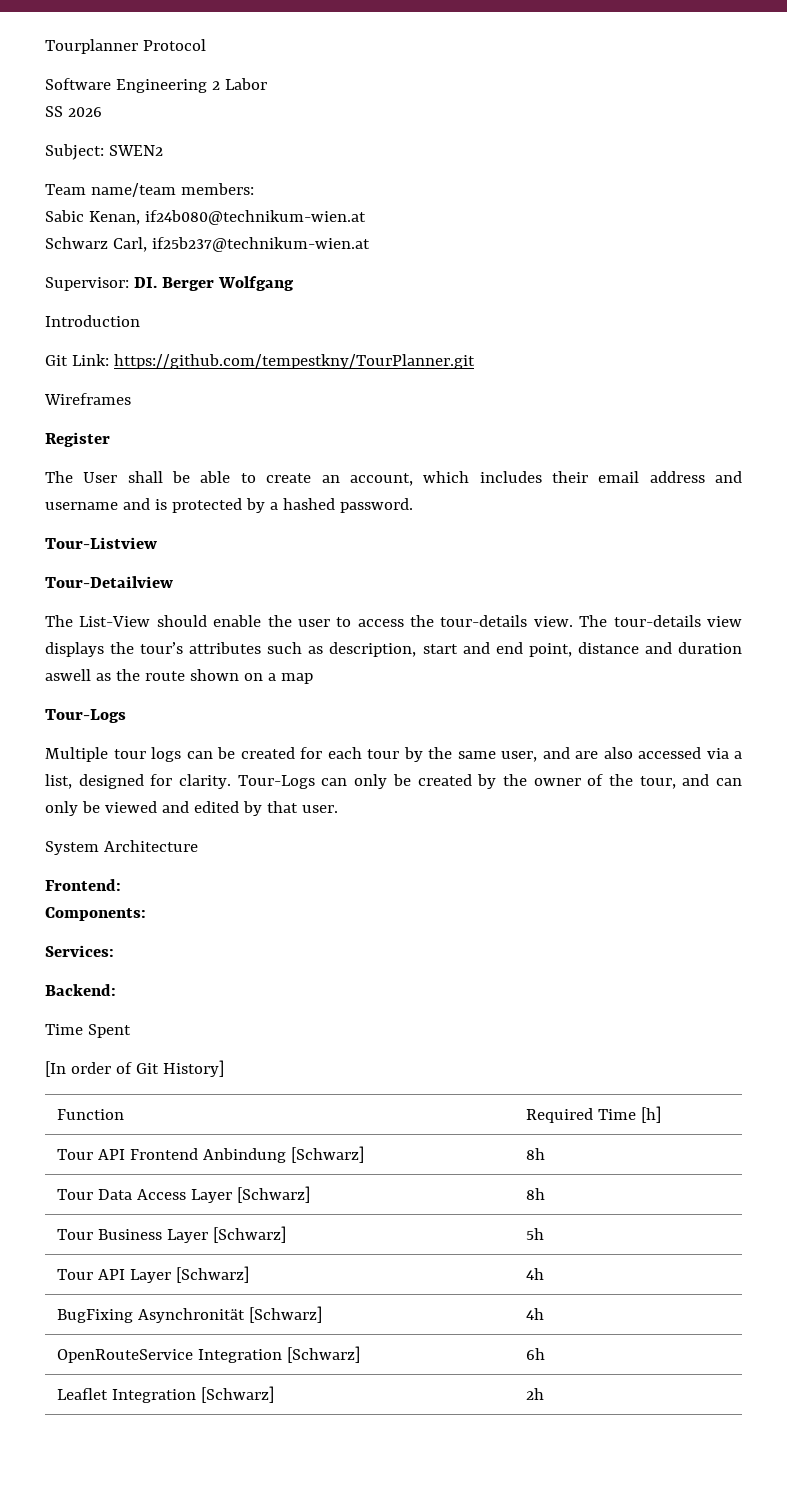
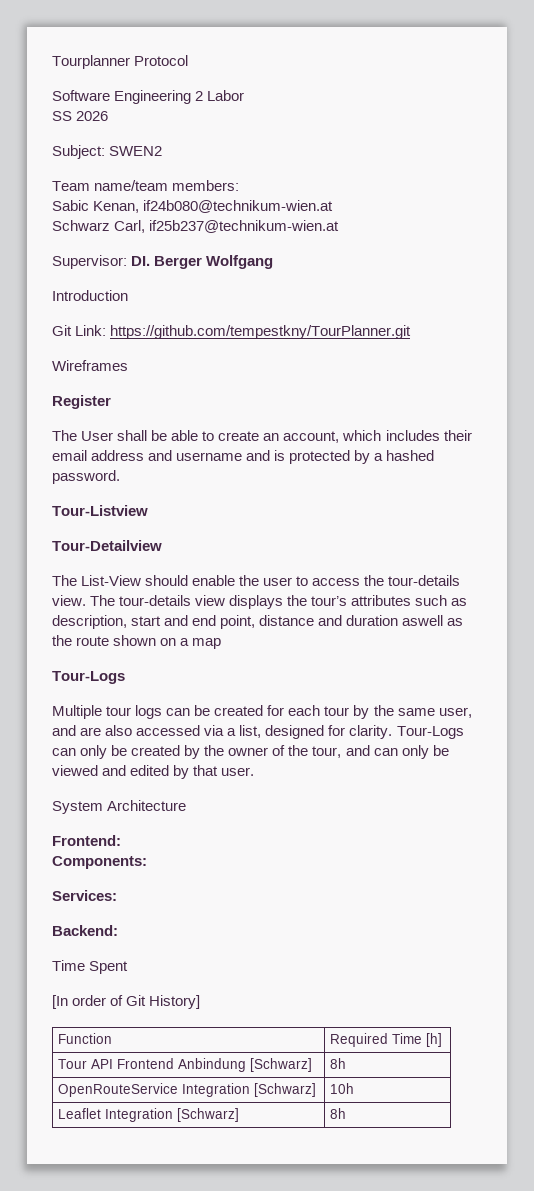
[56,1186,310,1203] [525,1188,545,1200] [56,1226,286,1243] [525,1228,544,1240] [56,1266,249,1283] [525,1268,544,1280] [56,1306,322,1323] [525,1308,544,1320] // Tour Data Access Layer [Schwarz] | 8h // Tour Business Layer [Schwarz] | 5h // Tour API Layer [Schwarz] | 4h // BugFixing Asynchronität [Schwarz] | 4h -> (347, 1063) none
[525,1348,545,1360] 6h -> [330,1083,355,1094] 10h
[525,1388,544,1400] 2h -> [330,1108,347,1119] 8h

